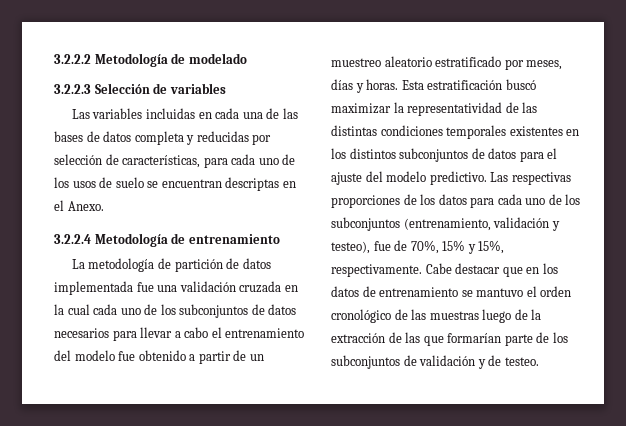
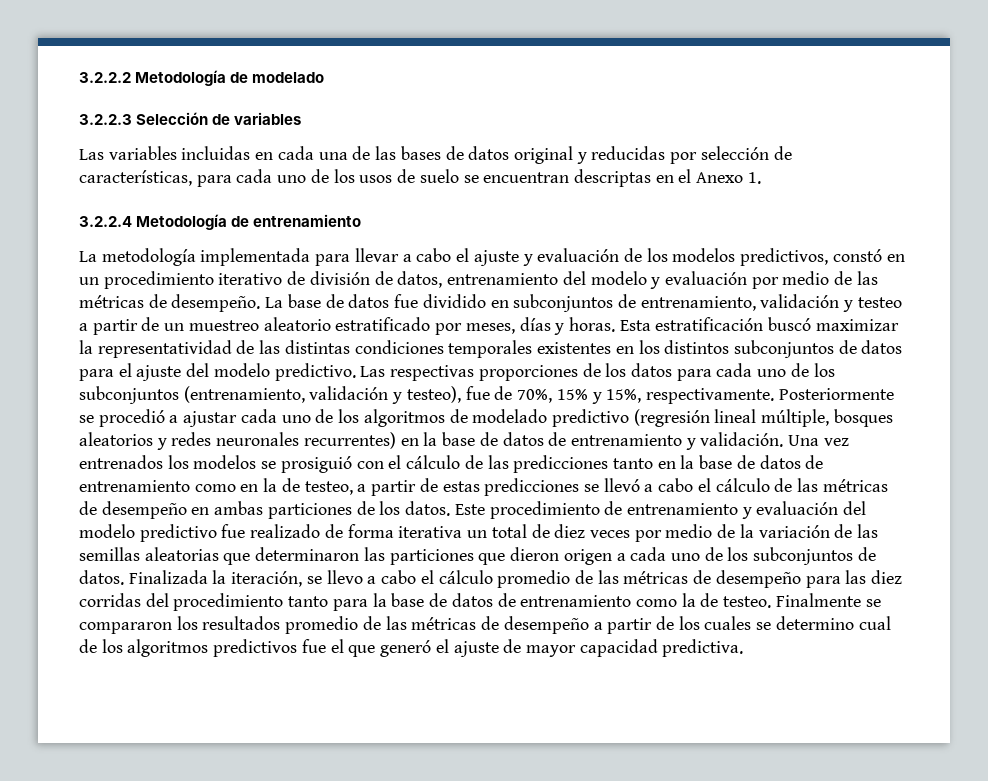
[134,131,184,145] completa -> [513,146,573,164] original
[67,201,104,211] Anexo. -> [696,172,761,184] Anexo 1.
[157,258,271,272] [54,281,298,295] [54,304,297,318] [54,328,109,338] de partición de datos implementada fue una validación cruzada en la cual cada uno de los subconjuntos de datos necesarios -> [200,248,311,266] implementada
[225,328,305,338] [54,350,186,361] entrenamiento del modelo fue obtenido -> [473,248,905,266] [79,271,878,289] [79,294,902,312] ajuste y evaluación de los modelos predictivos, constó en un procedimiento iterativo de división de datos, entrenamiento del modelo y evaluación por medio de las métricas de desempeño. La base de datos fue dividido en subconjuntos de entrenamiento, validación y testeo
[425,263,558,277] [331,286,572,297] [331,309,512,323] Cabe destacar que en los datos de entrenamiento se mantuvo el orden cronológico de las muestras luego -> [778,388,894,400] [79,409,893,427] [79,432,849,450] [79,455,824,473] [79,478,888,496] [79,501,867,519] [79,524,713,542] Posteriormente se procedió a ajustar cada uno de los algoritmos de modelado predictivo (regresión lineal múltiple, bosques aleatorios y redes neuronales recurrentes) en la base de datos de entrenamiento y validación. Una vez entrenados los modelos se prosiguió con el cálculo de las predicciones tanto en la base de datos de entrenamiento como en la de testeo, a partir de estas predicciones se llevó a cabo el cálculo de las métricas de desempeño en ambas particiones de los datos. Este procedimiento de entrenamiento y evaluación del modelo predictivo fue realizado de forma iterativa un total de diez veces por medio
[331,332,568,346] [331,355,539,369] extracción de las que formarían parte de los subconjuntos de validación y de testeo. -> [758,524,879,538] [79,547,876,565] [79,570,903,588] [79,593,881,611] [79,616,891,634] [79,639,744,657] variación de las semillas aleatorias que determinaron las particiones que dieron origen a cada uno de los subconjuntos de datos. Finalizada la iteración, se llevo a cabo el cálculo promedio de las métricas de desempeño para las diez corridas del procedimiento tanto para la base de datos de entrenamiento como la de testeo. Finalmente se compararon los resultados promedio de las métricas de desempeño a partir de los cuales se determino cual de los algoritmos predictivos fue el que generó el ajuste de mayor capacidad predictiva.

